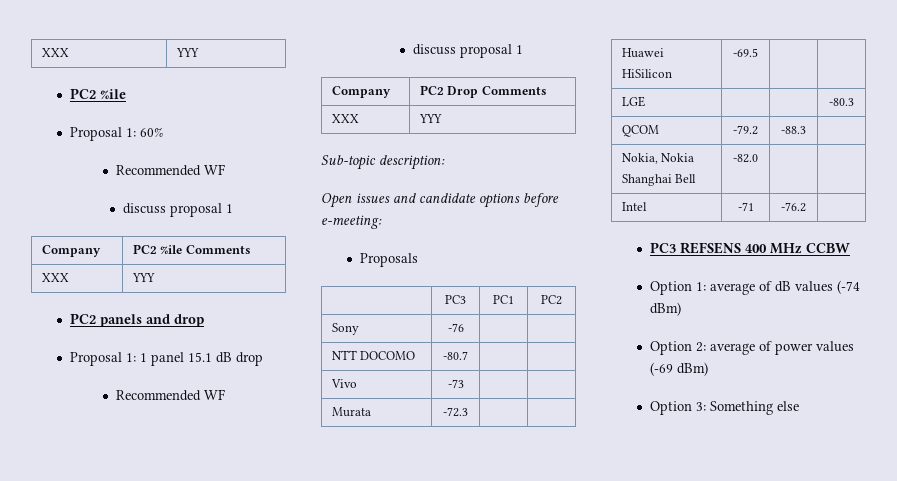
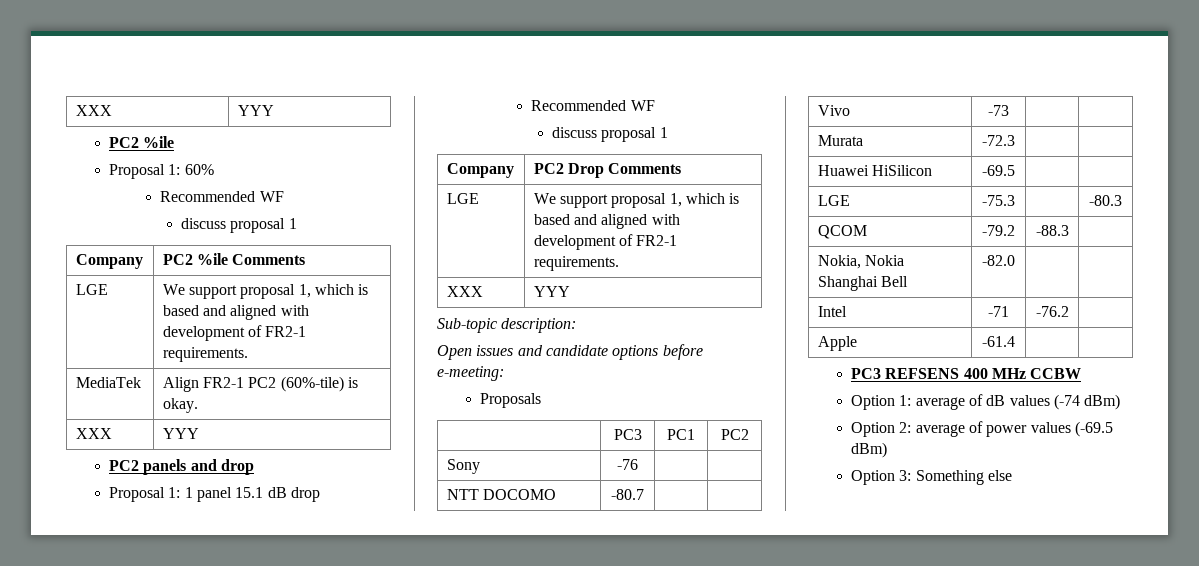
(251, 249) none -> [75,284,108,295] [162,284,369,299] [162,305,309,320] [162,325,307,341] [162,347,248,362] [75,377,141,388] [162,376,359,392] [162,398,198,413] // LGE | We support proposal 1, which is based and aligned with development of FR2-1 requirements. // MediaTek | Align FR2-1 PC2 (60%-tile) is okay.
(547, 90) none -> [446,193,479,204] [533,193,740,208] [533,214,680,229] [533,234,678,250] [533,256,619,271] // LGE | We support proposal 1, which is based and aligned with development of FR2-1 requirements.
(645, 101) none -> [982,195,1015,206] -75.3
(806, 207) none -> [817,336,857,351] [982,336,1015,347] // Apple | -61.4 | |
[650,362,674,376] (-69 -> [1075,421,1114,437] (-69.5

